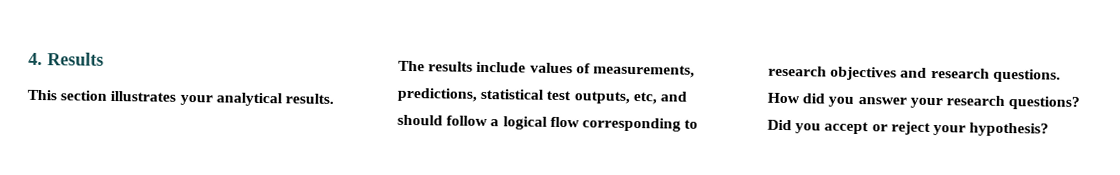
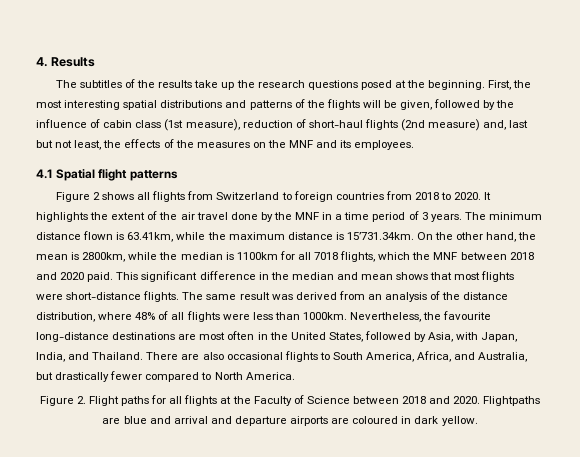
[27,89,334,107] [398,60,695,78] [397,87,687,105] [397,114,699,132] [768,65,1061,83] [767,92,1081,111] [767,119,1050,137] This section illustrates your analytical results. The results include values of measurements, predictions, statistical test outputs, etc, and should follow a logical flow corresponding to research objectives and research questions. How did you answer your research questions? Did you accept or reject your hypothesis? -> [55,79,532,90] [36,99,515,110] [36,119,529,131] [36,139,415,150] [36,169,178,181] [55,191,492,202] [36,211,542,222] [36,231,537,242] [36,251,534,262] [36,271,515,282] [36,291,509,302] [36,311,492,322] [36,331,518,342] [36,351,528,362] [36,371,295,382] [39,395,541,406] [102,416,478,426] The subtitles of the results take up the research questions posed at the beginning. First, the most interesting spatial distributions and patterns of the flights will be given, followed by the influence of cabin class (1st measure), reduction of short-haul flights (2nd measure) and, last but not least, the effects of the measures on the MNF and its employees. // 4.1 Spatial flight patterns // Figure 2 shows all flights from Switzerland to foreign countries from 2018 to 2020. It highlights the extent of the air travel done by the MNF in a time period of 3 years. The minimum distance flown is 63.41km, while the maximum distance is 15’731.34km. On the other hand, the mean is 2800km, while the median is 1100km for all 7018 flights, which the MNF between 2018 and 2020 paid. This significant difference in the median and mean shows that most flights were short-distance flights. The same result was derived from an analysis of the distance distribution, where 48% of all flights were less than 1000km. Nevertheless, the favourite long-distance destinations are most often in the United States, followed by Asia, with Japan, India, and Thailand. There are also occasional flights to South America, Africa, and Australia, but drastically fewer compared to North America. // Figure 2. Flight paths for all flights at the Faculty of Science between 2018 and 2020. Flightpaths are blue and arrival and departure airports are coloured in dark yellow.

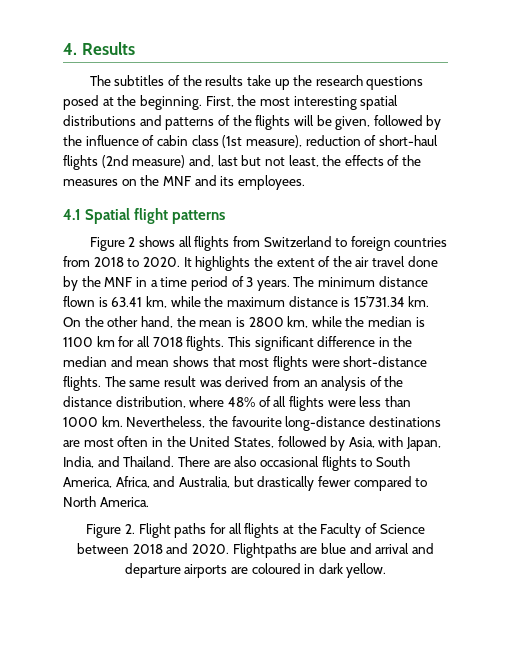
[127,232,174,242] 63.41km, -> [111,296,167,308] 63.41 km,
[346,232,414,240] 15’731.34km. -> [353,296,430,307] 15’731.34 km.
[82,252,126,262] 2800km, -> [248,316,309,328] 2800 km,
[236,252,278,260] 1100km -> [63,336,115,347] 1100 km
[340,251,534,262] [36,272,114,282] flights, which the MNF between 2018 and 2020 paid. -> [186,336,225,351] flights.
[302,312,347,320] 1000km. -> [63,416,123,427] 1000 km.

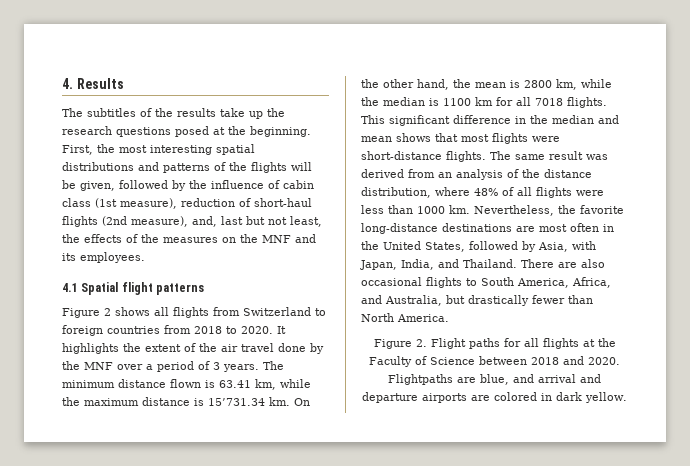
[132,155,186,168] measure) -> [131,216,188,227] measure),
[135,277,188,287] in a time -> [117,364,153,370] over a
[231,416,282,427] favourite -> [580,205,624,214] favorite
[353,476,428,491] compared to -> [568,295,593,304] than
[320,543,346,554] blue -> [480,374,509,385] blue,
[251,563,301,574] coloured -> [494,392,538,401] colored

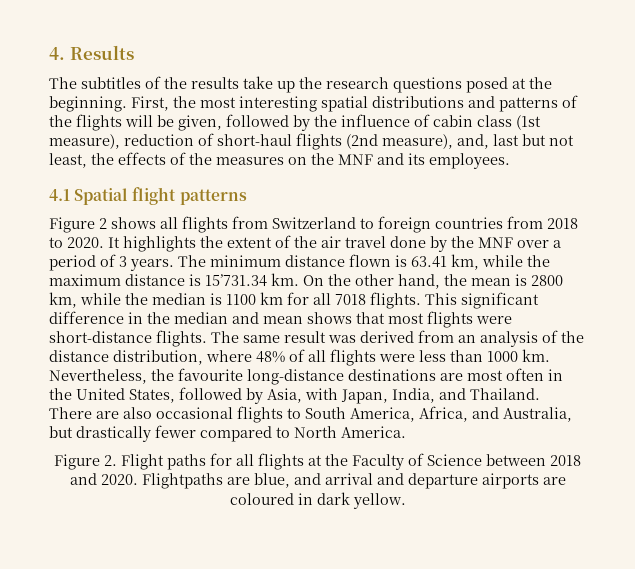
[580,205,624,214] favorite -> [178,368,243,381] favourite
[568,295,593,304] than -> [200,426,290,442] compared to
[494,392,538,401] colored -> [229,493,294,505] coloured

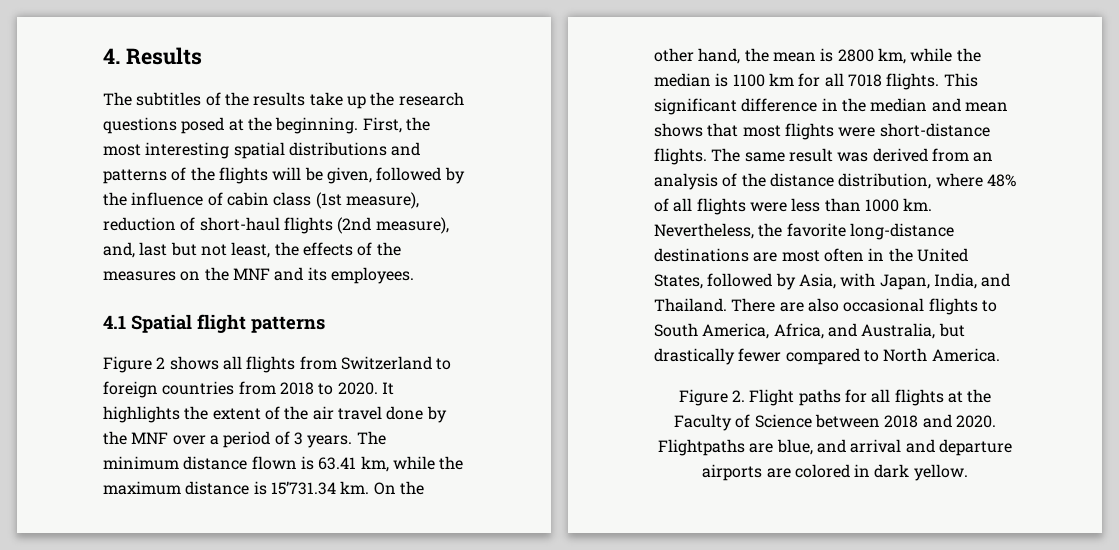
[178,368,243,381] favourite -> [786,223,846,237] favorite
[229,493,294,505] coloured -> [794,464,850,478] colored

